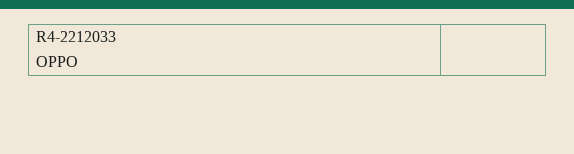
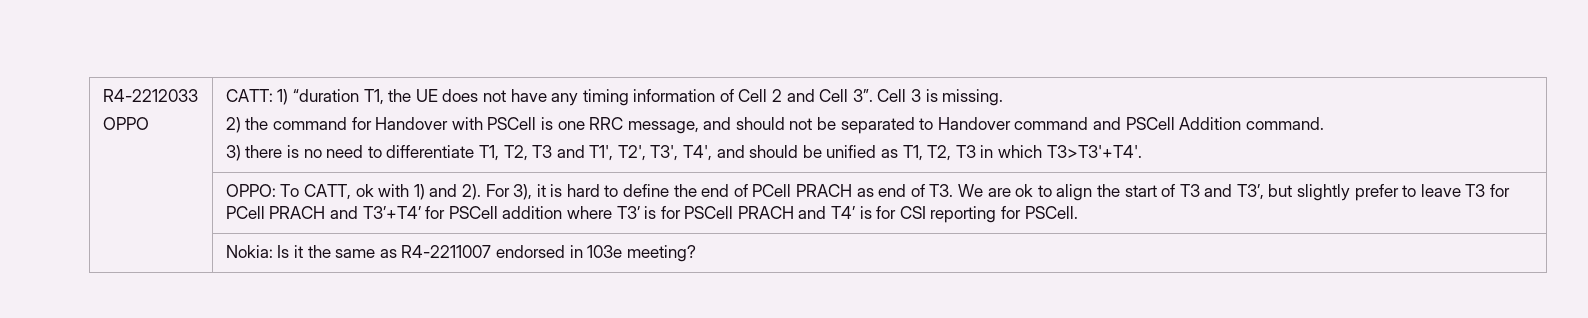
(79, 61) none -> [225,89,1004,106] [225,117,1324,134] [225,145,1142,161] [225,184,1510,201] [225,206,1078,223] [225,245,696,262] CATT: 1) “duration T1, the UE does not have any timing information of Cell 2 and Cell 3”. Cell 3 is missing. // 2) the command for Handover with PSCell is one RRC message, and should not be separated to Handover command and PSCell Addition command. // 3) there is no need to differentiate T1, T2, T3 and T1', T2', T3', T4', and should be unified as T1, T2, T3 in which T3>T3'+T4'. // | OPPO: To CATT, ok with 1) and 2). For 3), it is hard to define the end of PCell PRACH as end of T3. We are ok to align the start of T3 and T3’, but slightly prefer to leave T3 for PCell PRACH and T3’+T4’ for PSCell addition where T3’ is for PSCell PRACH and T4’ is for CSI reporting for PSCell. // | Nokia: Is it the same as R4-2211007 endorsed in 103e meeting?

